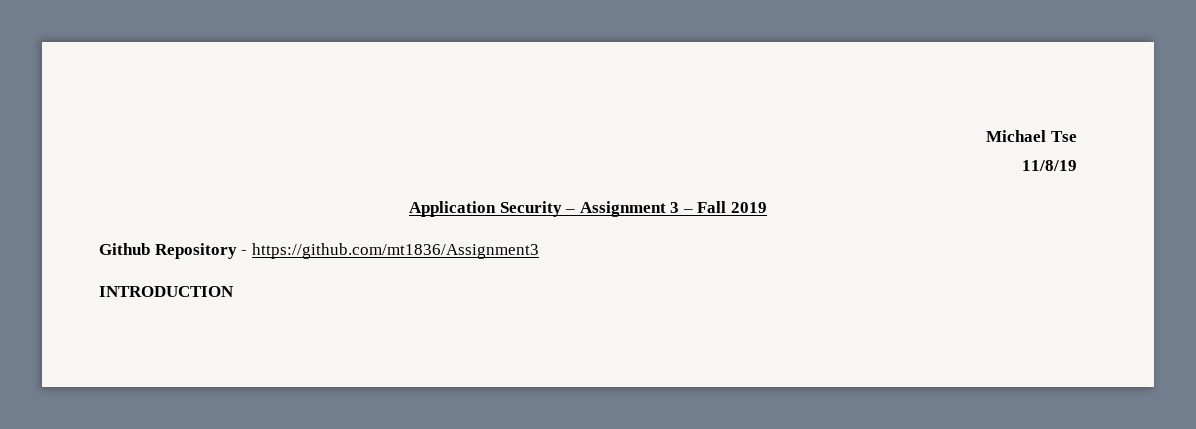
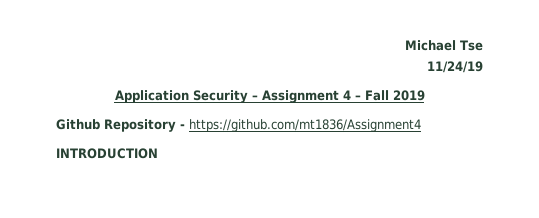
[1022,160,1077,171] 11/8/19 -> [427,61,483,73] 11/24/19
[670,202,680,213] 3 -> [342,90,351,100] 4
[251,243,539,259] https://github.com/mt1836/Assignment3 -> [189,119,421,132] https://github.com/mt1836/Assignment4

